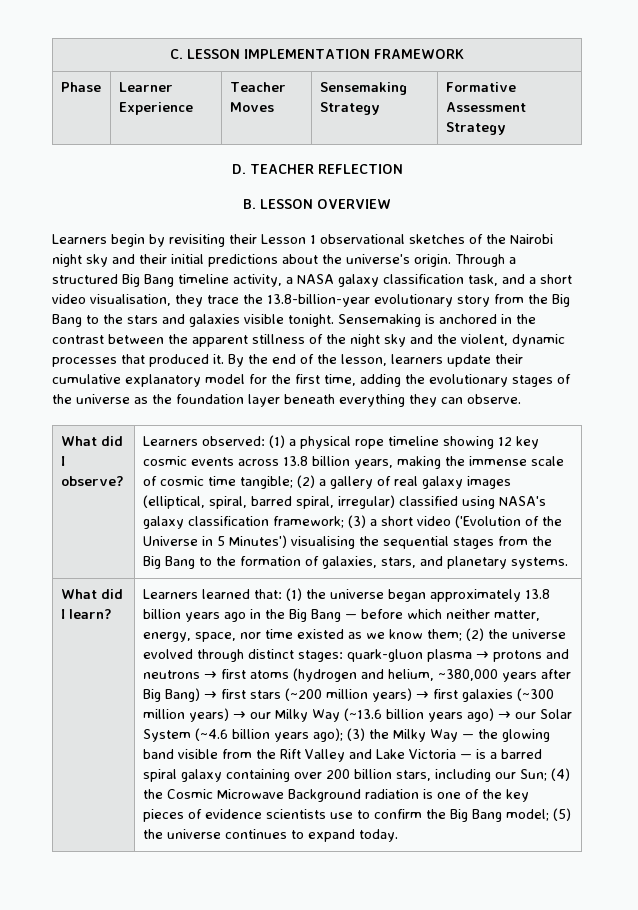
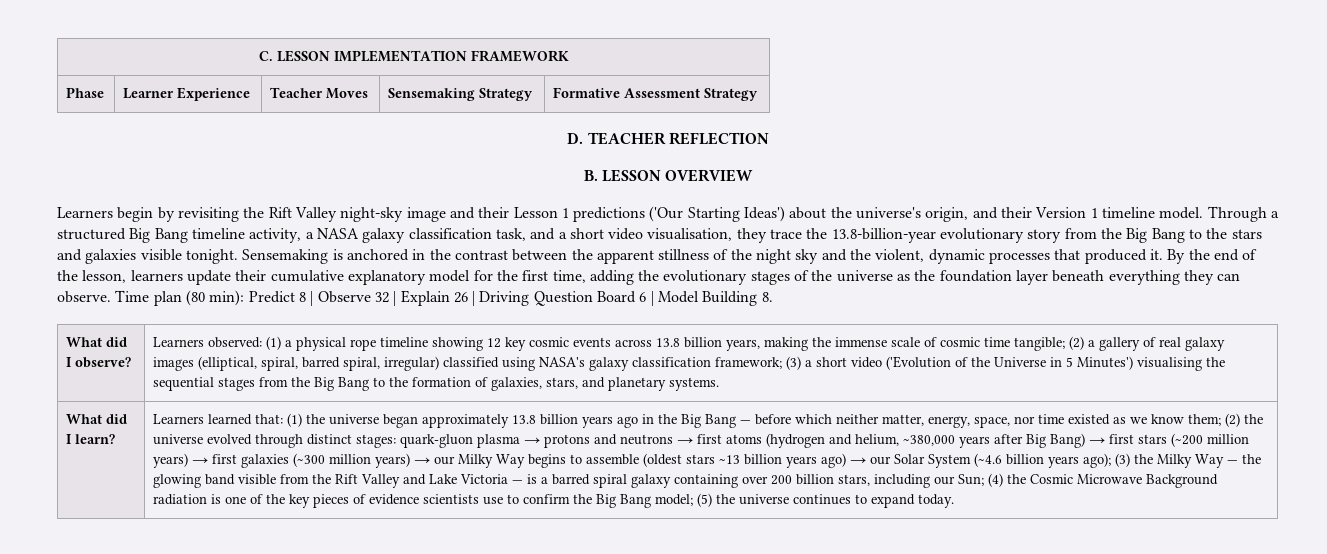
[229,234,553,244] [52,254,451,267] their Lesson 1 observational sketches of the Nairobi night sky and their initial predictions about the universe's origin. -> [243,206,1204,222] the Rift Valley night-sky image and their Lesson 1 predictions ('Our Starting Ideas') about the universe's origin, and their Version 1 timeline model.
(521, 399) none -> [115,290,773,306] Time plan (80 min): Predict 8 | Observe 32 | Explain 26 | Driving Question Board 6 | Model Building 8.
[343,708,382,721] (~13.6 -> [528,453,741,468] begins to assemble (oldest stars ~13

